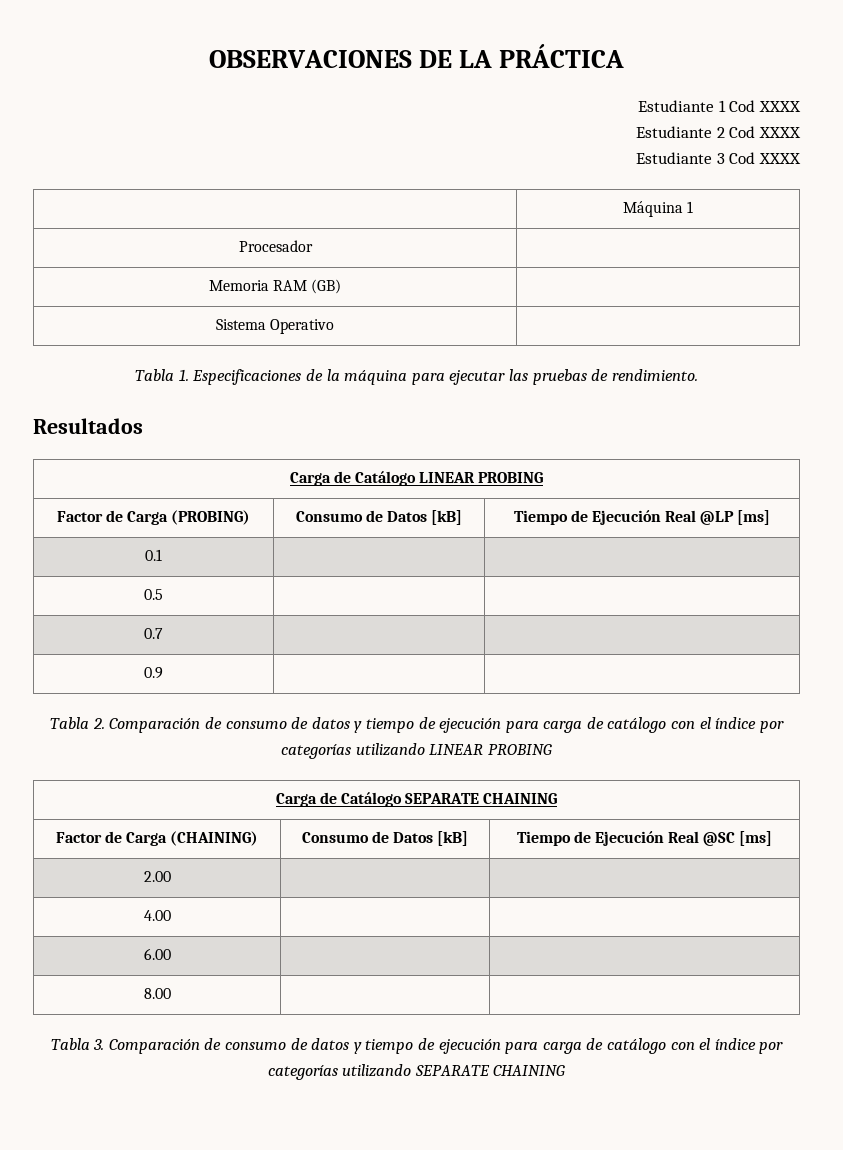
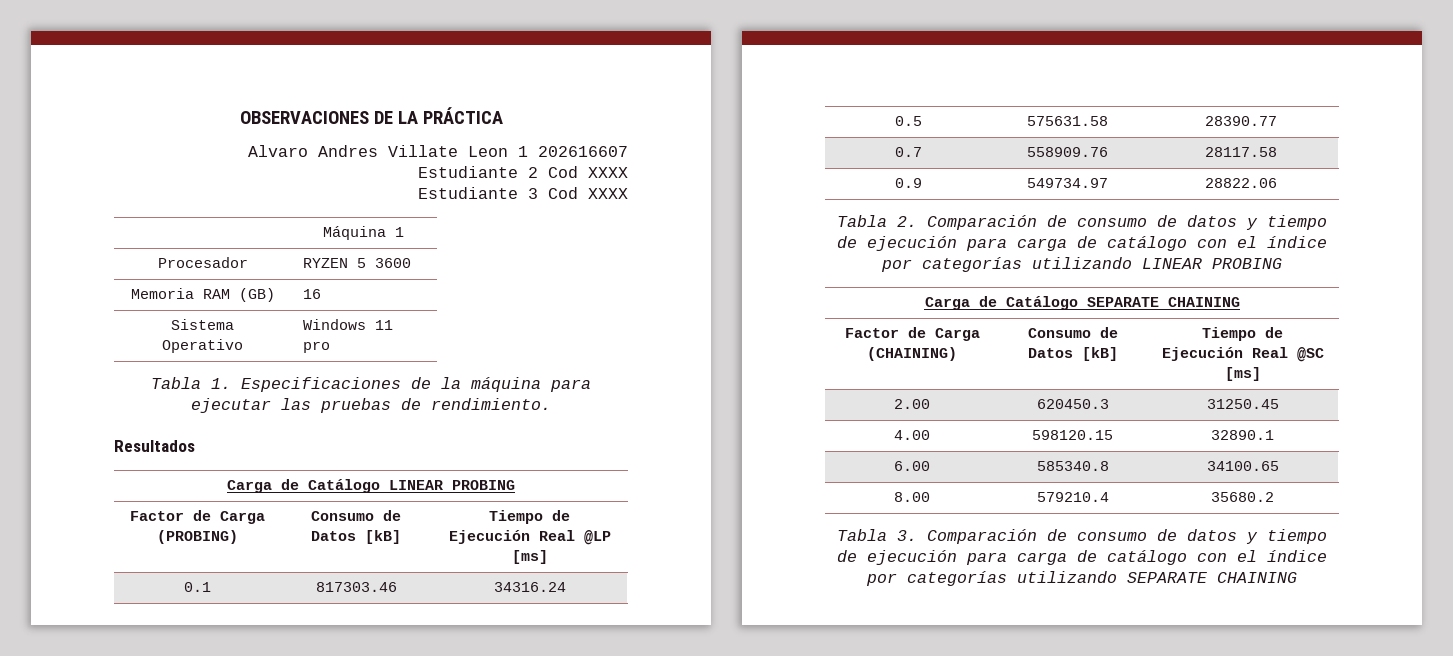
[638,100,802,112] Estudiante 1 Cod XXXX -> [248,145,628,157] Alvaro Andres Villate Leon 1 202616607
(313, 246) none -> [303,258,412,268] RYZEN 5 3600
(342, 286) none -> [303,289,322,299] 16
(335, 326) none -> [303,319,394,330] [303,341,331,353] Windows 11 pro
(162, 555) | -> [315,582,397,592] [493,582,566,592] 817303.46 | 34316.24
(163, 594) | -> [1026,116,1108,126] [1204,116,1277,126] 575631.58 | 28390.77
(163, 633) | -> [1026,147,1108,157] [1204,147,1277,157] 558909.76 | 28117.58
(163, 673) | -> [1026,178,1108,188] [1204,178,1277,188] 549734.97 | 28822.06
(171, 876) | -> [1036,399,1109,409] [1206,399,1279,409] 620450.3 | 31250.45
(171, 915) | -> [1032,430,1113,440] [1211,430,1274,440] 598120.15 | 32890.1
(171, 954) | -> [1036,461,1109,471] [1206,461,1279,471] 585340.8 | 34100.65
(171, 993) | -> [1036,492,1109,502] [1211,492,1274,502] 579210.4 | 35680.2

